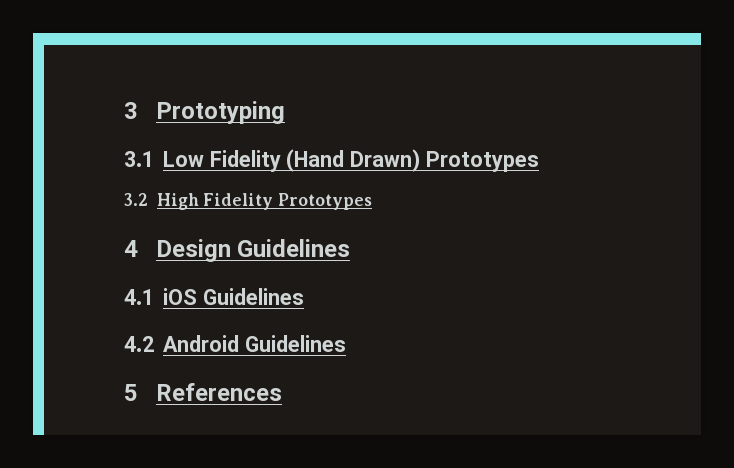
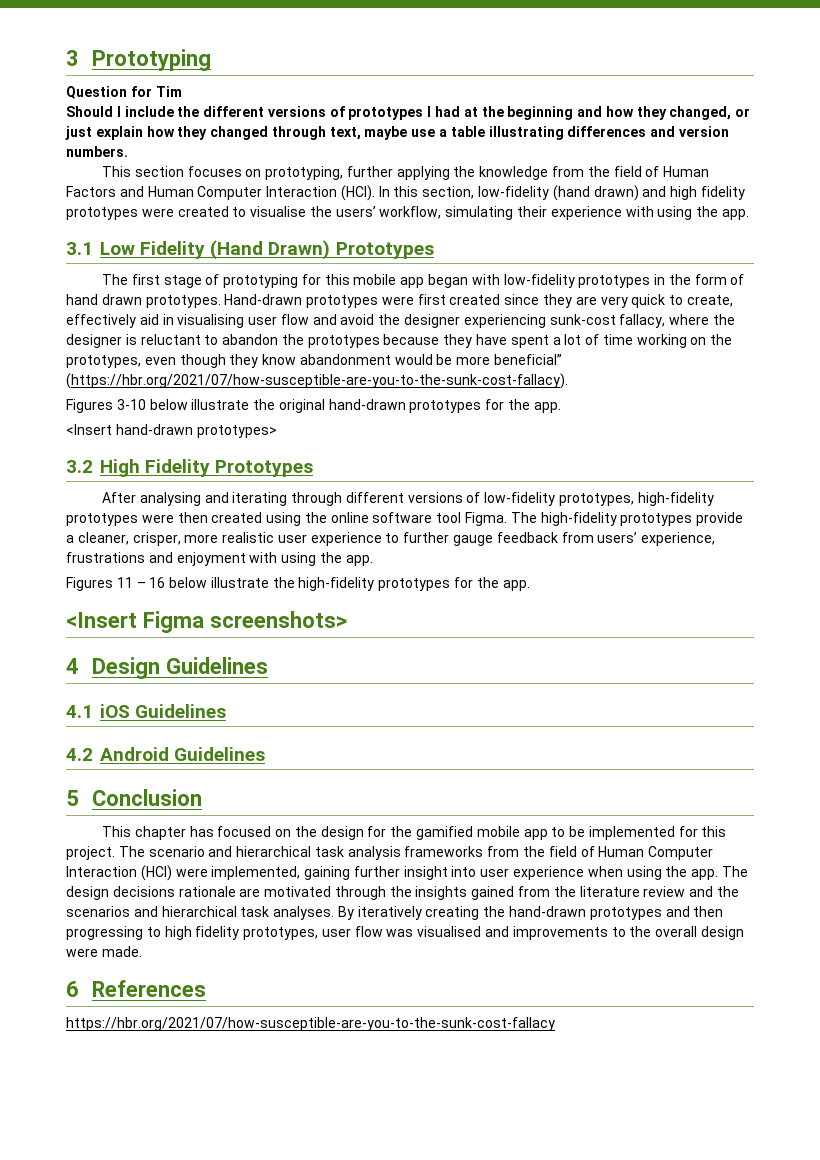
(285, 112) none -> [66,86,182,99] [66,106,751,120] [65,126,729,140] [66,146,128,157] [101,166,710,180] [66,185,745,201] [66,206,749,220] // Question for Tim // Should I include the different versions of prototypes I had at the beginning and how they changed, or just explain how they changed through text, maybe use a table illustrating differences and version numbers. // This section focuses on prototyping, further applying the knowledge from the field of Human Factors and Human Computer Interaction (HCI). In this section, low-fidelity (hand drawn) and high fidelity prototypes were created to visualise the users’ workflow, simulating their experience with using the app.
[124,193,373,210] 3.2 High Fidelity Prototypes -> [101,274,745,288] [66,294,733,308] [66,314,735,328] [66,334,733,348] [66,354,563,368] [66,373,568,389] [66,399,561,413] [66,424,277,438] [66,459,314,477] [101,492,714,506] [66,512,744,526] [66,532,716,546] [66,552,373,566] [66,577,530,591] [66,611,347,633] The first stage of prototyping for this mobile app began with low-fidelity prototypes in the form of hand drawn prototypes. Hand-drawn prototypes were first created since they are very quick to create, effectively aid in visualising user flow and avoid the designer experiencing sunk-cost fallacy, where the designer is reluctant to abandon the prototypes because they have spent a lot of time working on the prototypes, even though they know abandonment would be more beneficial” (https://hbr.org/2021/07/how-susceptible-are-you-to-the-sunk-cost-fallacy). // Figures 3-10 below illustrate the original hand-drawn prototypes for the app. // <Insert hand-drawn prototypes> // 3.2 High Fidelity Prototypes // After analysing and iterating through different versions of low-fidelity prototypes, high-fidelity prototypes were then created using the online software tool Figma. The high-fidelity prototypes provide a cleaner, crisper, more realistic user experience to further gauge feedback from users’ experience, frustrations and enjoyment with using the app. // Figures 11 – 16 below illustrate the high-fidelity prototypes for the app. // <Insert Figma screenshots>
(138, 392) none -> [92,789,203,806] [101,826,727,840] [66,846,714,860] [66,865,748,881] [66,886,739,900] [66,906,724,920] [66,926,744,940] [66,946,142,957] [66,981,79,997] Conclusion // This chapter has focused on the design for the gamified mobile app to be implemented for this project. The scenario and hierarchical task analysis frameworks from the field of Human Computer Interaction (HCI) were implemented, gaining further insight into user experience when using the app. The design decisions rationale are motivated through the insights gained from the literature review and the scenarios and hierarchical task analyses. By iteratively creating the hand-drawn prototypes and then progressing to high fidelity prototypes, user flow was visualised and improvements to the overall design were made. // 6
(282, 392) none -> [66,1017,555,1031] // https://hbr.org/2021/07/how-susceptible-are-you-to-the-sunk-cost-fallacy

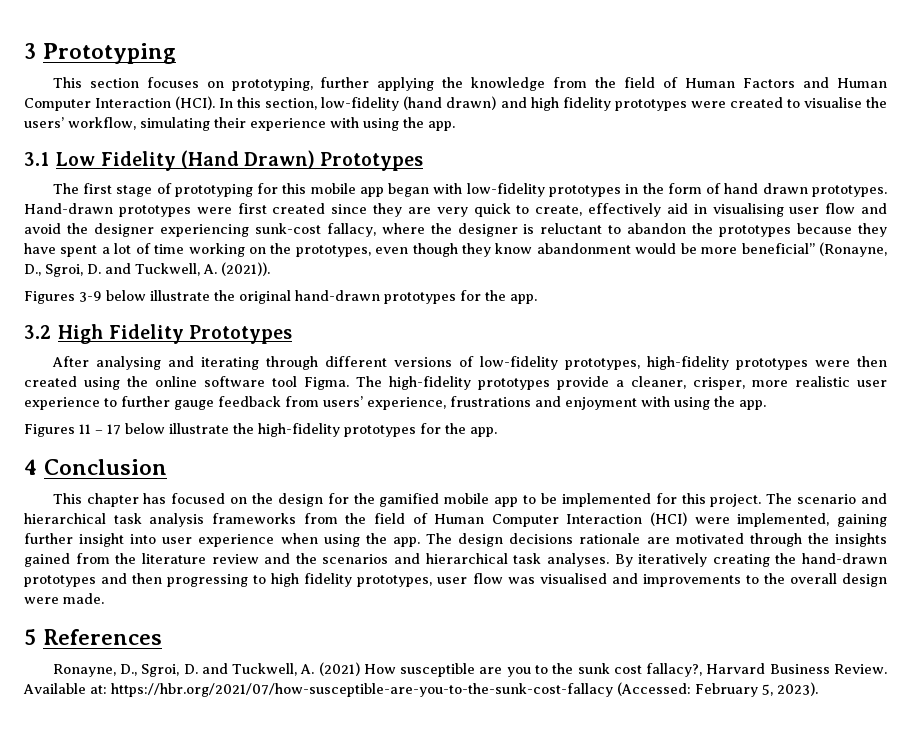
[66,86,182,99] [66,106,751,120] [65,126,729,140] [66,146,128,157] // Question for Tim // Should I include the different versions of prototypes I had at the beginning and how they changed, or just explain how they changed through text, maybe use a table illustrating differences and version numbers. -> (177, 53) none
[66,373,568,389] [66,399,146,413] (https://hbr.org/2021/07/how-susceptible-are-you-to-the-sunk-cost-fallacy). // Figures 3-10 -> [819,242,888,257] [24,262,270,277] [24,291,102,304] (Ronayne, D., Sgroi, D. and Tuckwell, A. (2021)). // Figures 3-9
[66,424,277,438] // <Insert hand-drawn prototypes> -> (537, 299) none
[149,577,166,588] 16 -> [107,424,121,435] 17
[66,611,347,633] [66,657,268,679] [66,704,227,718] [66,747,266,761] [66,790,79,806] <Insert Figma screenshots> // 4 Design Guidelines // 4.1 iOS Guidelines // 4.2 Android Guidelines // 5 -> [24,459,37,475] 4
[66,981,79,997] 6 -> [24,629,36,645] 5
[66,1017,555,1031] https://hbr.org/2021/07/how-susceptible-are-you-to-the-sunk-cost-fallacy -> [52,662,887,677] [23,682,818,697] Ronayne, D., Sgroi, D. and Tuckwell, A. (2021) How susceptible are you to the sunk cost fallacy?, Harvard Business Review. Available at: https://hbr.org/2021/07/how-susceptible-are-you-to-the-sunk-cost-fallacy (Accessed: February 5, 2023).

